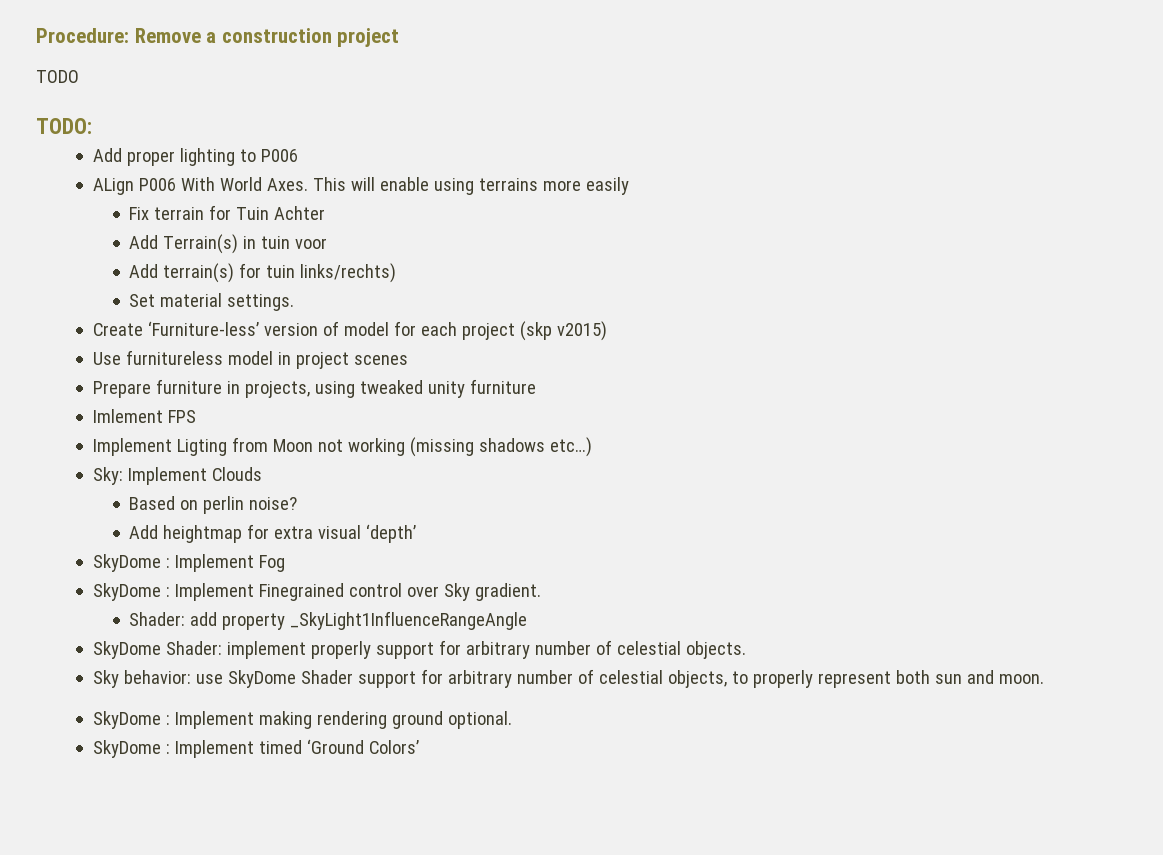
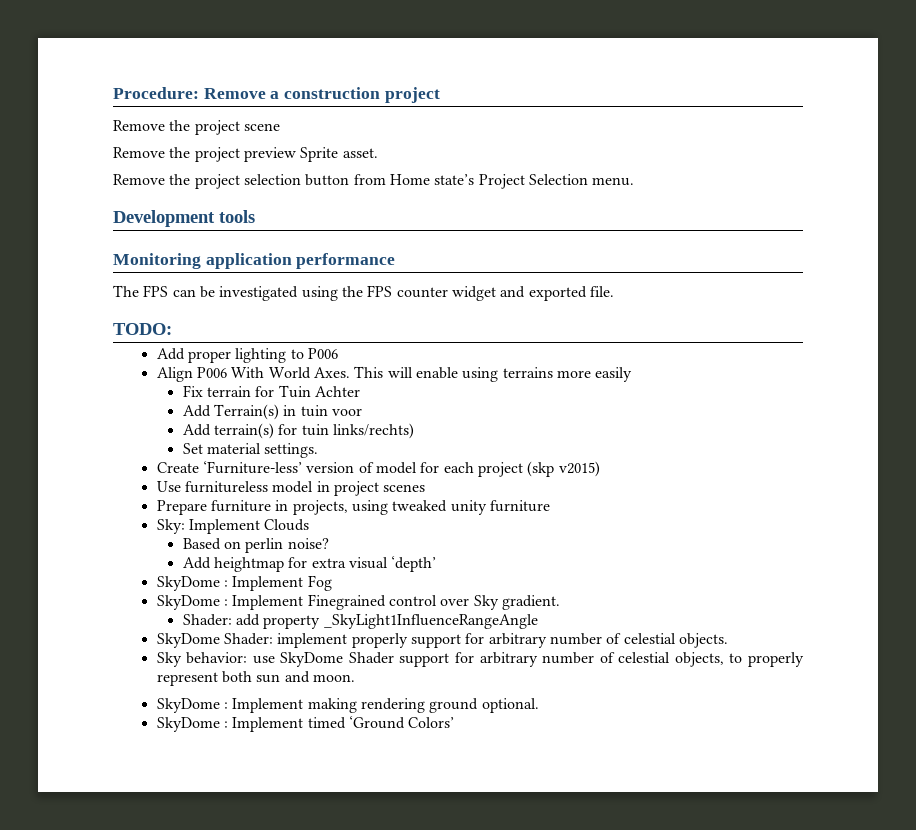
[36,70,79,83] TODO -> [113,120,280,135] [113,147,378,162] [113,174,635,189] [113,210,255,227] [113,253,396,269] [113,285,614,301] Remove the project scene // Remove the project preview Sprite asset. // Remove the project selection button from Home state’s Project Selection menu. // Development tools // Monitoring application performance // The FPS can be investigated using the FPS counter widget and exported file.
[92,178,134,195] ALign -> [156,367,193,382] Align
[92,409,196,423] [92,437,592,457] // Imlement FPS // Implement Ligting from Moon not working (missing shadows etc…) -> (550, 506) none

